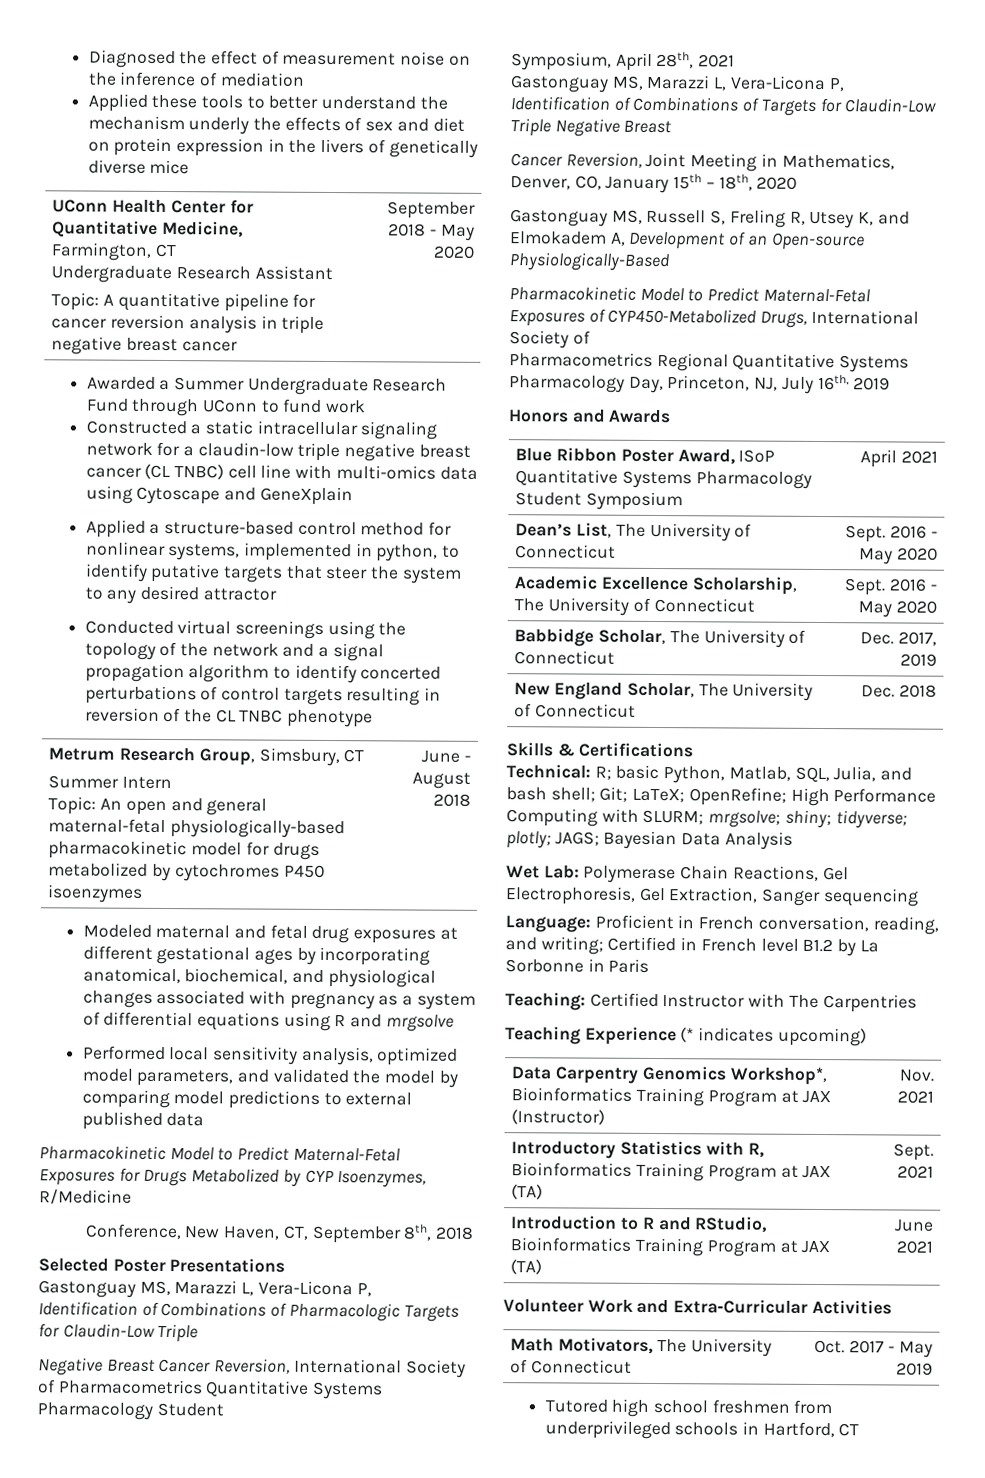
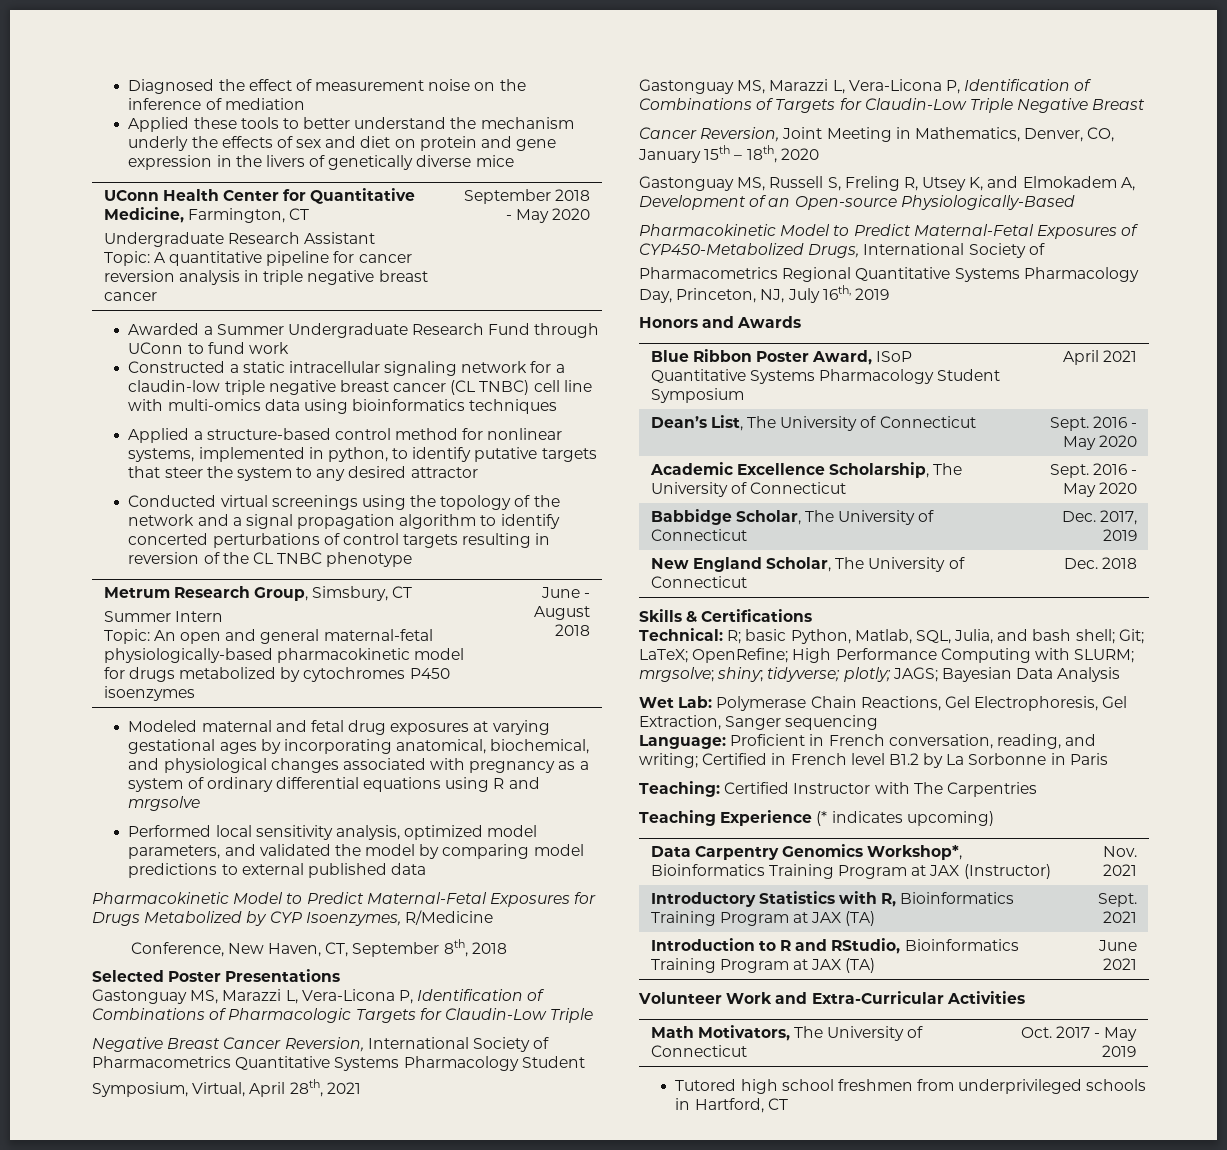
(173, 147) none -> [481,136,557,151] and gene
[136,486,353,506] Cytoscape and GeneXplain -> [352,399,558,414] bioinformatics techniques
[82,945,153,960] different -> [492,720,550,735] varying
(101, 1018) none -> [206,777,273,792] ordinary
(612, 61) none -> [192,1082,246,1097] Virtual,

